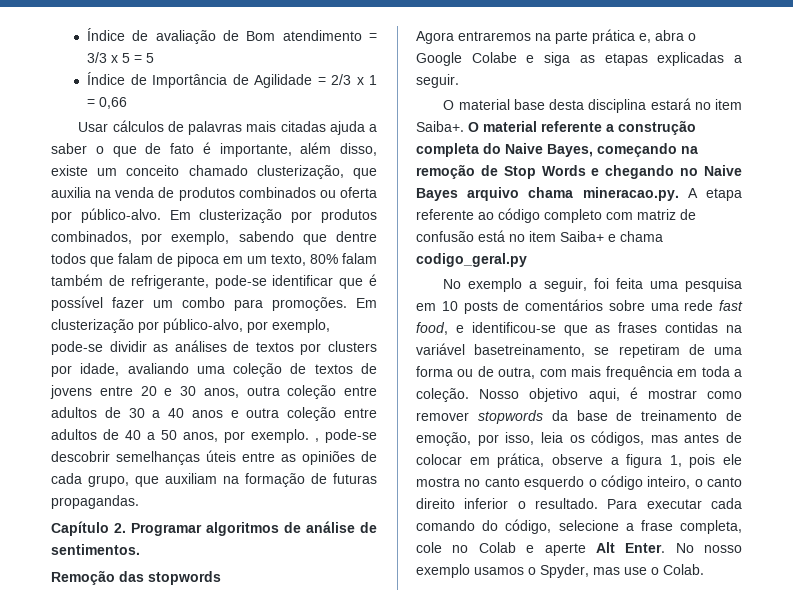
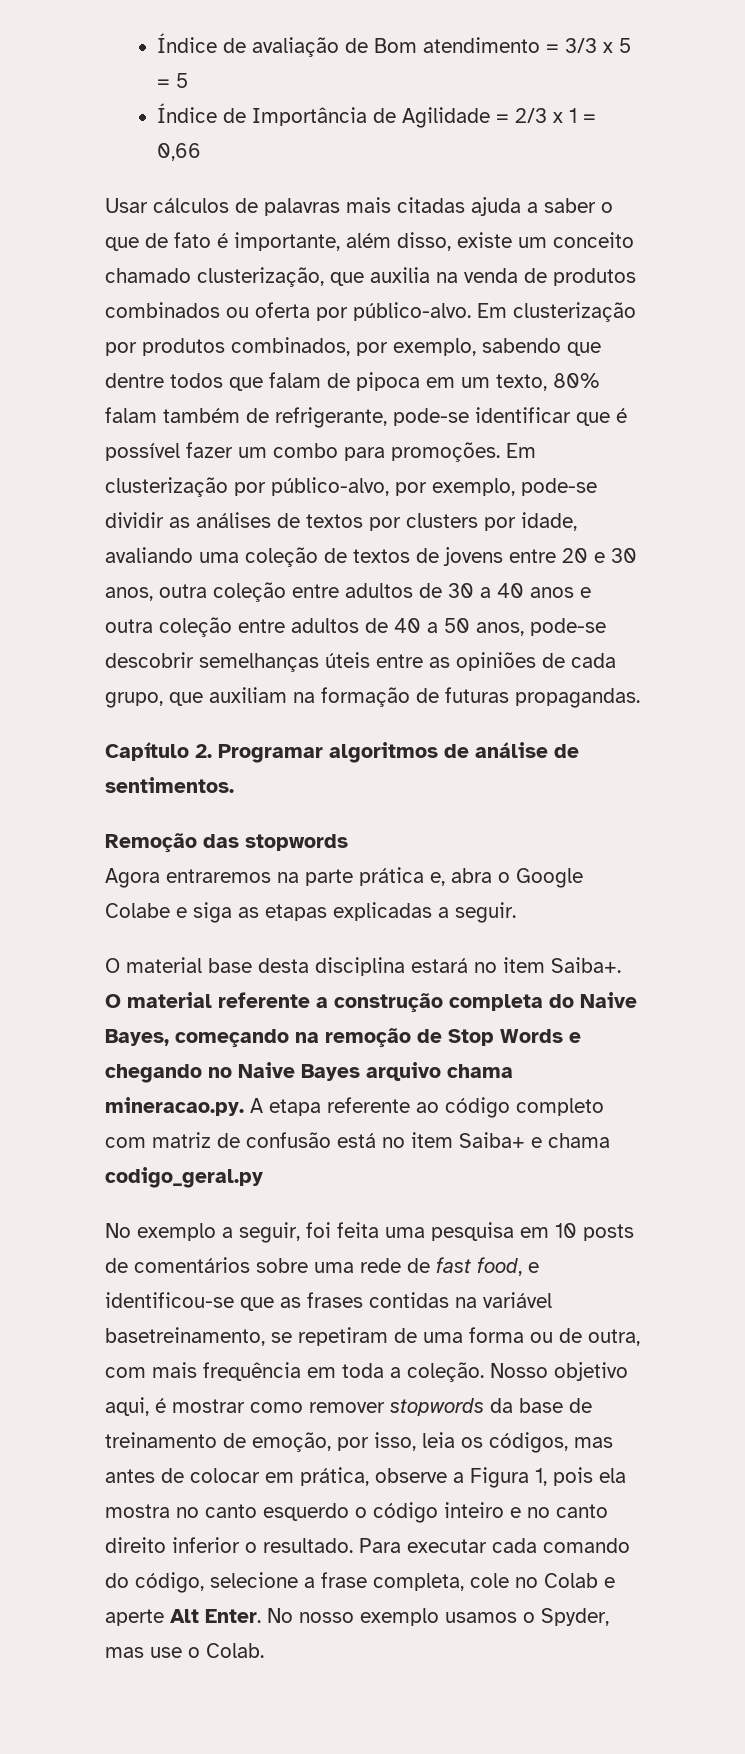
[224,429,319,443] por exemplo. , -> (524, 629) none
(714, 305) none -> [407,1258,430,1273] de
[626,454,663,468] figura -> [470,1467,529,1488] Figura
[723,454,742,465] ele -> [599,1468,626,1483] ela
[647,476,703,489] inteiro, o -> [444,1502,550,1518] inteiro e no

